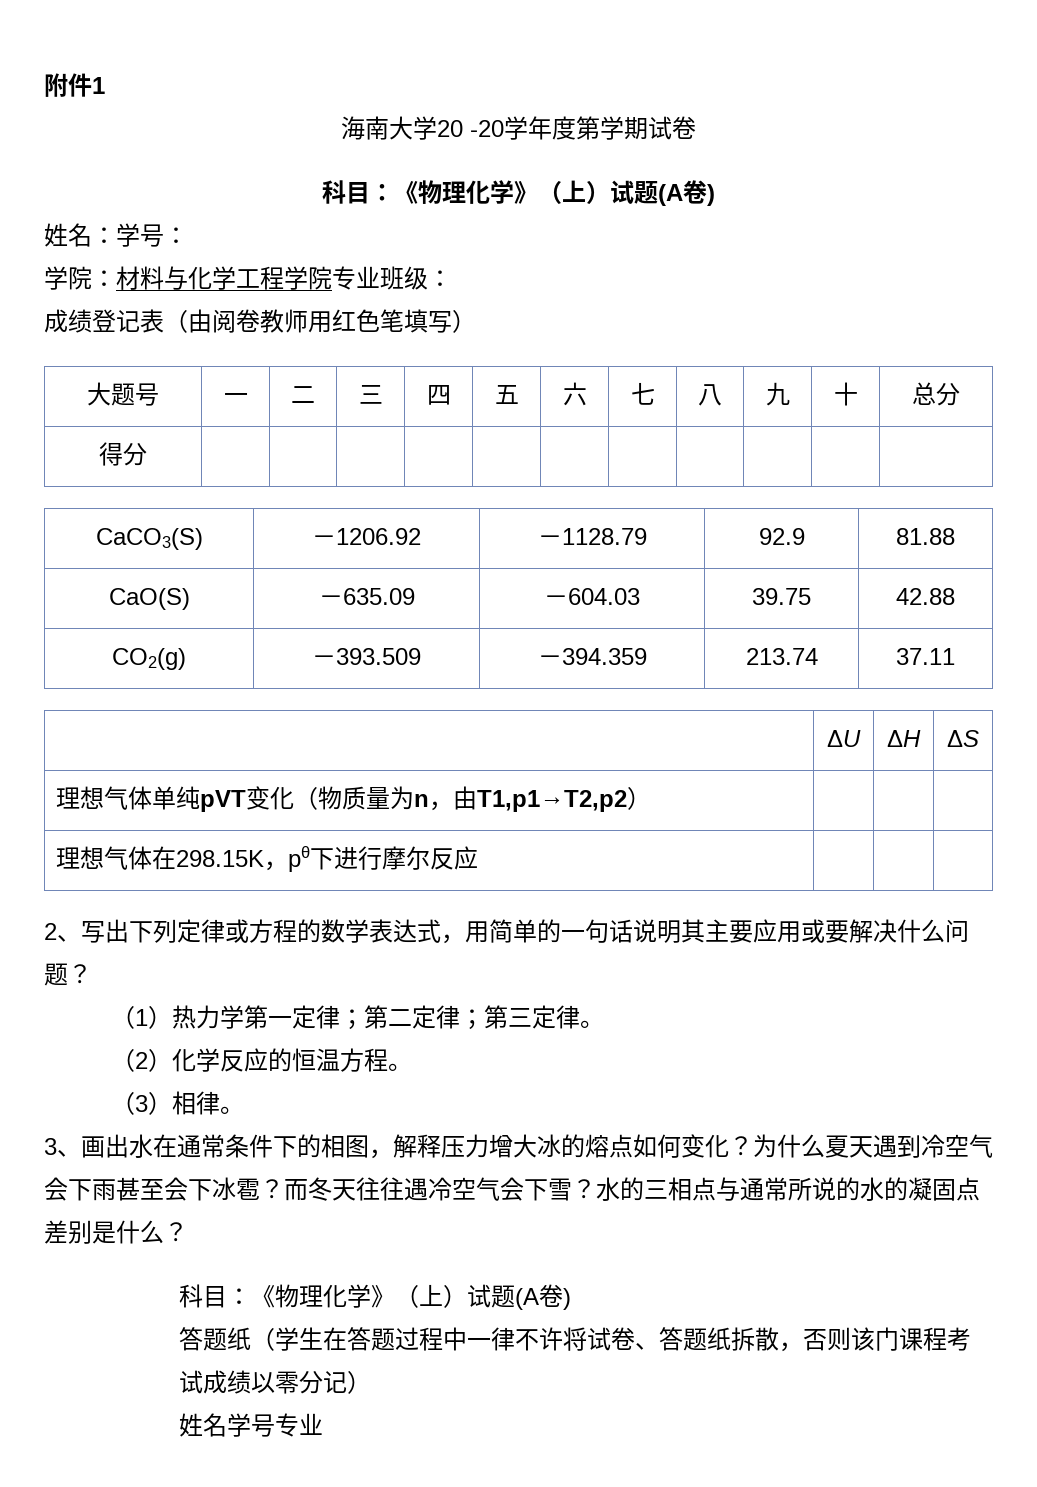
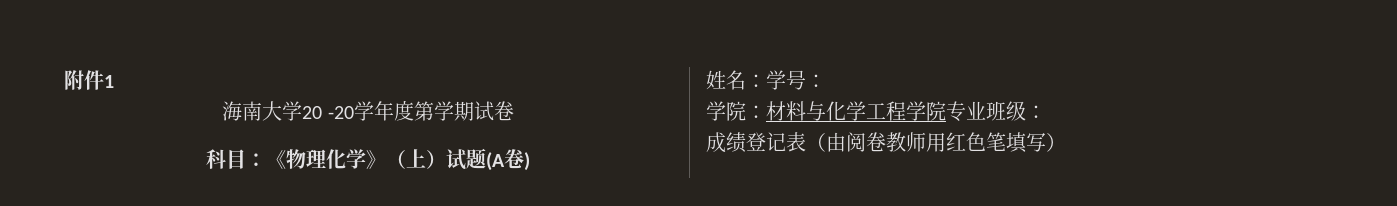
[87,382,159,406] [223,393,248,403] [291,386,315,403] [358,385,383,404] [426,385,451,405] [494,385,519,404] [562,382,587,406] [630,382,655,405] [698,384,722,406] [765,382,790,406] [833,382,858,406] [912,382,960,406] [99,442,147,466] [95,528,203,550] [312,528,421,545] [537,528,647,545] [758,528,805,545] [896,528,955,545] [108,588,190,610] [318,588,415,605] [544,588,640,605] [752,588,811,605] [896,588,955,605] [112,648,186,670] [312,648,421,665] [537,648,647,665] [745,648,818,665] [896,648,955,665] [827,730,861,747] [887,730,921,747] [947,730,979,747] [56,786,652,812] [56,846,479,872] [44,919,969,944] [44,963,92,986] [111,1005,605,1030] [111,1048,413,1072] [111,1091,245,1115] [44,1134,993,1159] [44,1177,980,1201] [44,1220,188,1244] [178,1284,571,1310] [178,1327,971,1352] [178,1370,371,1394] [178,1413,323,1437] // 大题号 | 一 | 二 | 三 | 四 | 五 | 六 | 七 | 八 | 九 | 十 | 总分 // 得分 | | | | | | | | | | | // CaCO3(S) | －1206.92 | －1128.79 | 92.9 | 81.88 // CaO(S) | －635.09 | －604.03 | 39.75 | 42.88 // CO2(g) | －393.509 | －394.359 | 213.74 | 37.11 // | ΔU | ΔH | ΔS // 理想气体单纯pVT变化（物质量为n，由T1,p1→T2,p2） | | | // 理想气体在298.15K，pθ下进行摩尔反应 | | | // 2、写出下列定律或方程的数学表达式，用简单的一句话说明其主要应用或要解决什么问题？ // （1）热力学第一定律；第二定律；第三定律。 // （2）化学反应的恒温方程。 // （3）相律。 // 3、画出水在通常条件下的相图，解释压力增大冰的熔点如何变化？为什么夏天遇到冷空气会下雨甚至会下冰雹？而冬天往往遇冷空气会下雪？水的三相点与通常所说的水的凝固点差别是什么？ // 科目：《物理化学》（上）试题(A卷) // 答题纸（学生在答题过程中一律不许将试卷、答题纸拆散，否则该门课程考试成绩以零分记） // 姓名学号专业 -> (1066, 142) none

